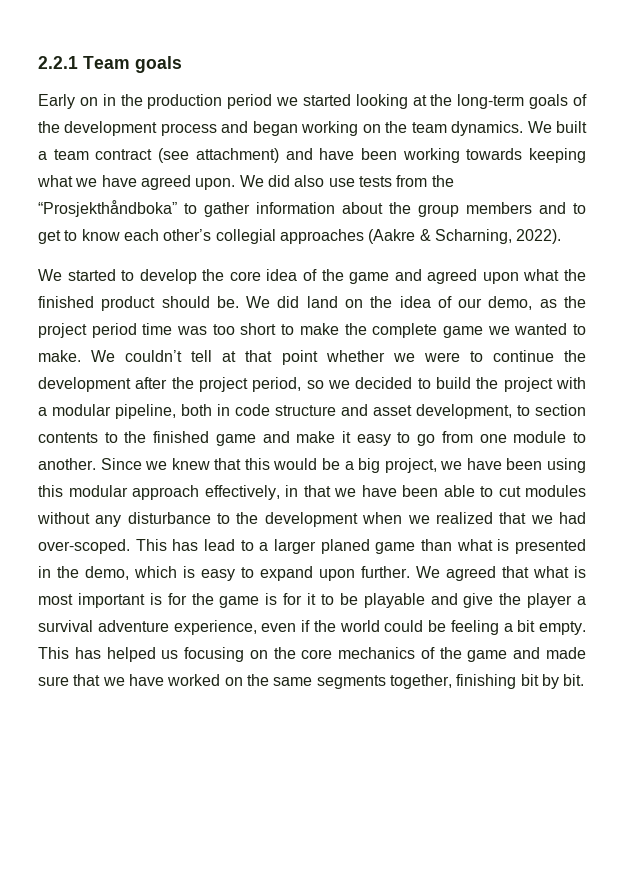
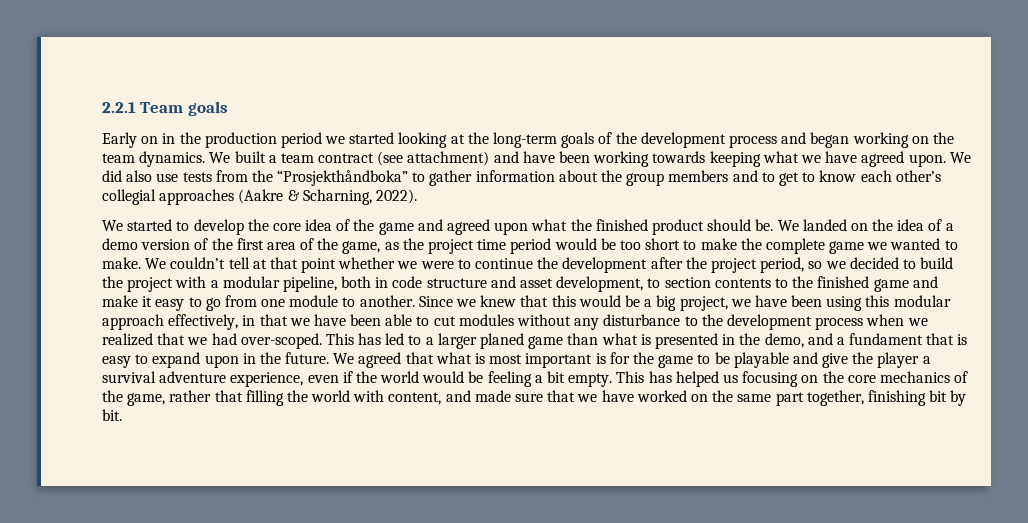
[277,296,338,308] did land -> [802,219,847,231] landed
[458,296,586,310] [38,323,208,338] our demo, as the project period time was -> [945,223,954,231] [102,238,616,254] a demo version of the first area of the game, as the project time period would be
(358, 519) none -> [815,317,864,330] process
[203,539,235,551] lead -> [385,333,405,345] led
[134,566,177,578] which -> [807,333,955,345] and a fundament that
[361,566,410,578] further. -> [242,352,330,364] in the future.
[265,593,316,605] is for it -> (694, 361) none
[384,620,424,632] could -> [422,371,465,383] would
[467,650,508,662] game -> [127,390,442,406] game, rather that filling the world with content,
[316,675,386,689] segments -> [775,392,804,406] part

